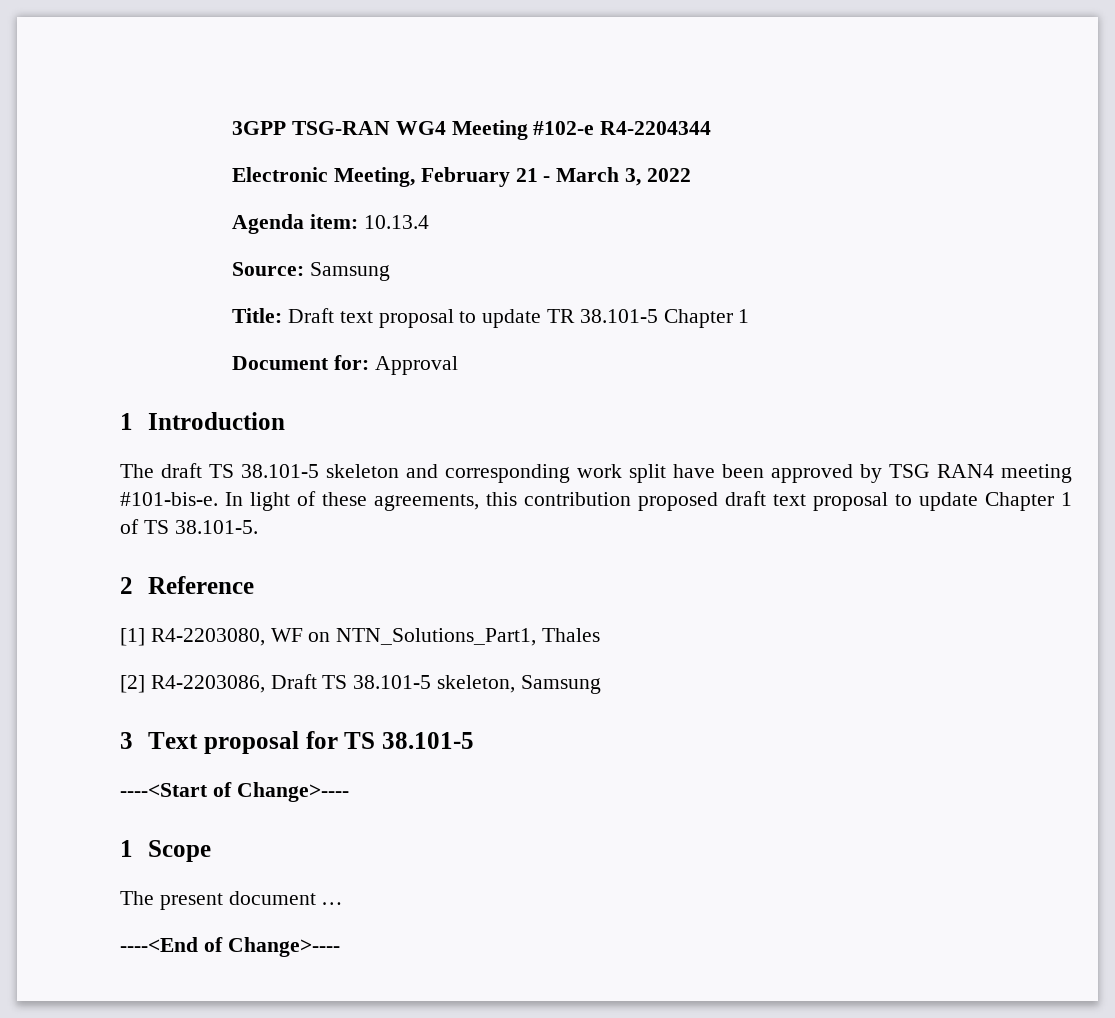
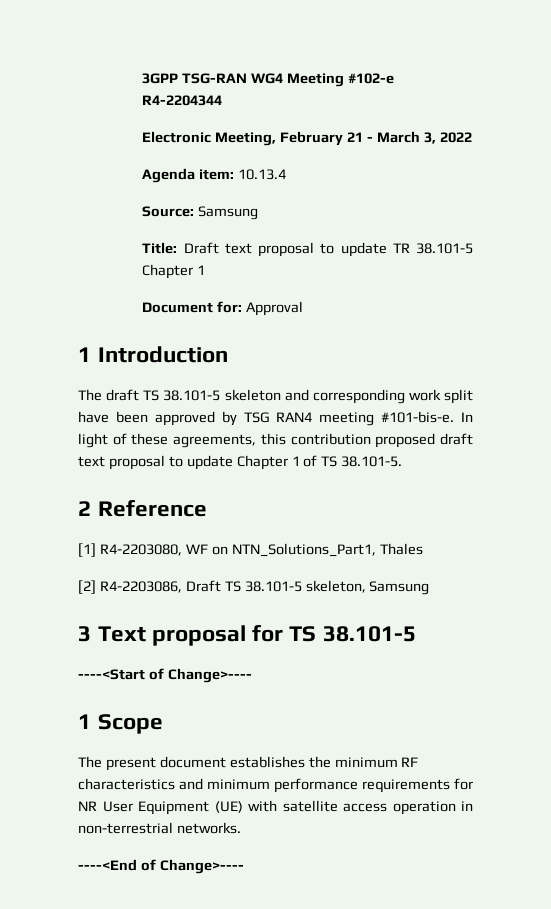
[321,902,344,905] … -> [229,756,419,768] [78,778,473,793] [78,800,473,815] [78,822,241,834] establishes the minimum RF characteristics and minimum performance requirements for NR User Equipment (UE) with satellite access operation in non-terrestrial networks.

